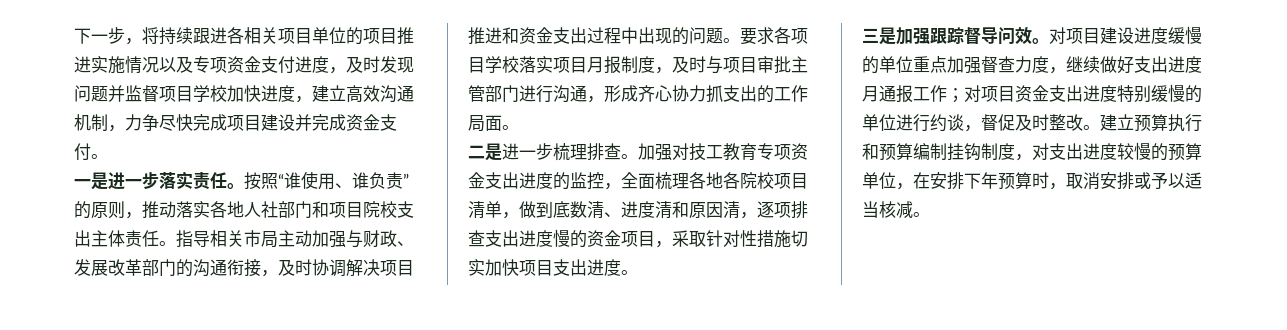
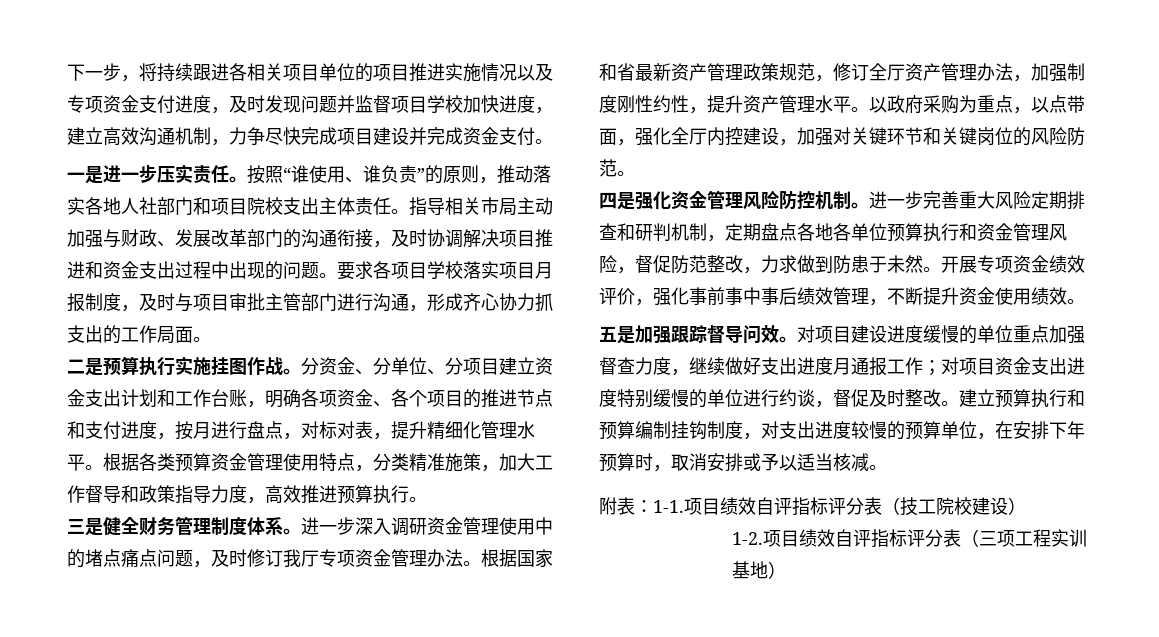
[159,172,176,189] 落 -> [157,166,175,183] 压
[502,143,808,161] [468,172,808,190] [468,201,808,219] [468,229,808,248] [468,259,638,276] [862,28,879,43] 进一步梳理排查。加强对技工教育专项资金支出进度的监控，全面梳理各地各院校项目清单，做到底数清、进度清和原因清，逐项排查支出进度慢的资金项目，采取针对性措施切实加快项目支出进度。 // 三 -> [103,356,553,376] [67,389,553,408] [67,421,535,440] [67,453,553,472] [67,485,427,504] [67,516,553,536] [67,549,553,568] [599,63,1085,82] [599,95,1085,114] [599,127,1085,146] [599,159,635,177] [599,190,1085,210] [599,223,1067,242] [599,255,1085,274] [599,287,1085,306] [599,326,617,342] 预算执行实施挂图作战。分资金、分单位、分项目建立资金支出计划和工作台账，明确各项资金、各个项目的推进节点和支付进度，按月进行盘点，对标对表，提升精细化管理水平。根据各类预算资金管理使用特点，分类精准施策，加大工作督导和政策指导力度，高效推进预算执行。 // 三是健全财务管理制度体系。进一步深入调研资金管理使用中的堵点痛点问题，及时修订我厅专项资金管理办法。根据国家和省最新资产管理政策规范，修订全厅资产管理办法，加强制度刚性约性，提升资产管理水平。以政府采购为重点，以点带面，强化全厅内控建设，加强对关键环节和关键岗位的风险防范。 // 四是强化资金管理风险防控机制。进一步完善重大风险定期排查和研判机制，定期盘点各地各单位预算执行和资金管理风险，督促防范整改，力求做到防患于未然。开展专项资金绩效评价，强化事前事中事后绩效管理，不断提升资金使用绩效。 // 五
(930, 214) none -> [599,497,1026,516] [731,529,1087,548] [731,561,786,579] // 附表：1-1.项目绩效自评指标评分表（技工院校建设） // 1-2.项目绩效自评指标评分表（三项工程实训基地）

